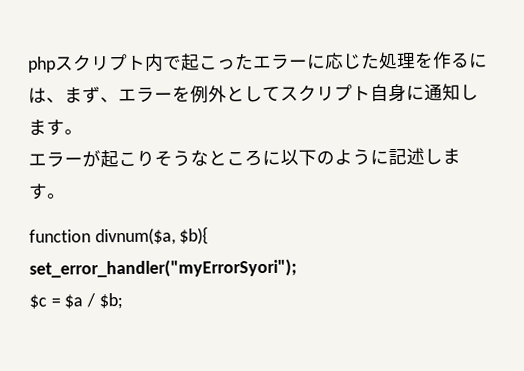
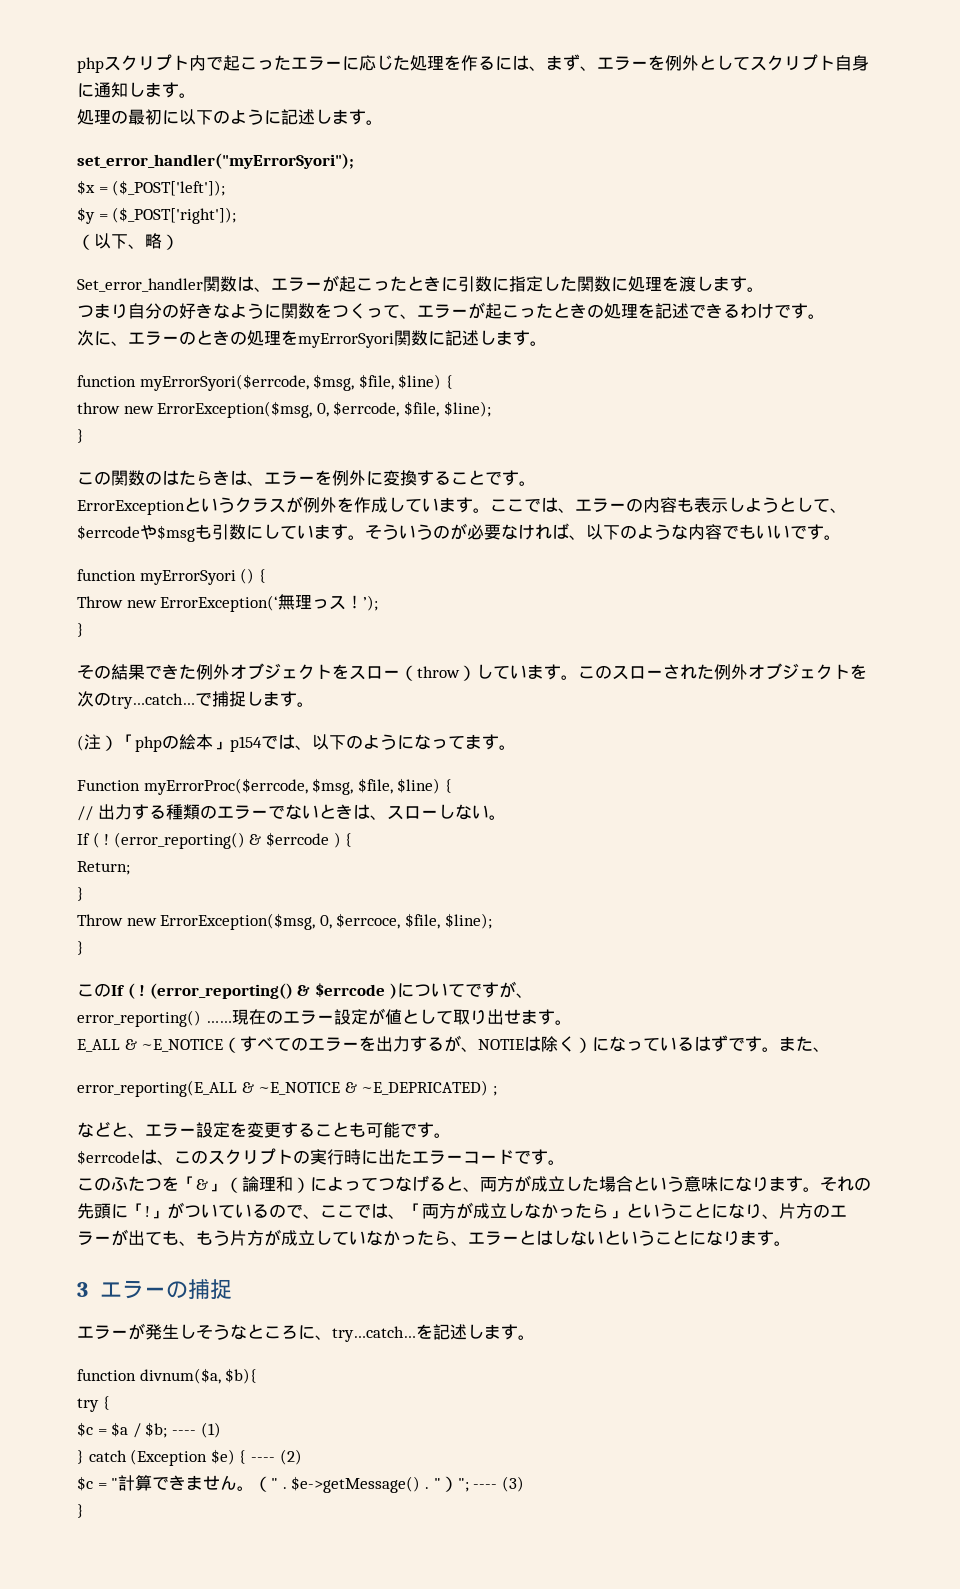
[28,149,263,168] エラーが起こりそうなところ -> [77,109,162,125] 処理の最初
(66, 196) none -> [77,153,354,169] [77,180,226,196] [77,207,237,224] [77,233,179,250] [77,275,764,292] [77,302,825,319] [77,330,547,348] [77,374,453,391] [77,401,491,418] [77,429,84,443] [77,470,536,486] [77,496,847,515] [77,523,841,542] [77,568,266,585] [77,594,379,612] [77,623,84,637] [77,663,867,681] [77,691,314,709] [77,734,516,752] [77,778,452,795] [77,804,506,821] [77,832,353,849] [77,861,130,875] [77,887,84,901] [77,913,492,930] [77,941,84,955] [77,981,533,999] [77,1008,572,1027] [77,1035,831,1053] [77,1080,497,1097] [77,1121,451,1138] [77,1148,565,1165] [77,1175,871,1193] [77,1202,847,1219] [77,1229,791,1246] [77,1278,232,1299] [77,1323,535,1342] // set_error_handler("myErrorSyori"); // $x = ($_POST['left']); // $y = ($_POST['right']); // （以下、略） // Set_error_handler関数は、エラーが起こったときに引数に指定した関数に処理を渡します。 // つまり自分の好きなように関数をつくって、エラーが起こったときの処理を記述できるわけです。 // 次に、エラーのときの処理をmyErrorSyori関数に記述します。 // function myErrorSyori($errcode, $msg, $file, $line) { // throw new ErrorException($msg, 0, $errcode, $file, $line); // } // この関数のはたらきは、エラーを例外に変換することです。 // ErrorExceptionというクラスが例外を作成しています。ここでは、エラーの内容も表示しようとして、$errcodeや$msgも引数にしています。そういうのが必要なければ、以下のような内容でもいいです。 // function myErrorSyori () { // Throw new ErrorException(‘無理っス！’); // } // その結果できた例外オブジェクトをスロー（throw）しています。このスローされた例外オブジェクトを次のtry…catch…で捕捉します。 // (注）「phpの絵本」p154では、以下のようになってます。 // Function myErrorProc($errcode, $msg, $file, $line) { // // 出力する種類のエラーでないときは、スローしない。 // If ( ! (error_reporting() & $errcode ) { // Return; // } // Throw new ErrorException($msg, 0, $errcoce, $file, $line); // } // このIf ( ! (error_reporting() & $errcode )についてですが、 // error_reporting() ……現在のエラー設定が値として取り出せます。 // E_ALL & ~E_NOTICE（すべてのエラーを出力するが、NOTIEは除く）になっているはずです。また、 // error_reporting(E_ALL & ~E_NOTICE & ~E_DEPRICATED) ; // などと、エラー設定を変更することも可能です。 // $errcodeは、このスクリプトの実行時に出たエラーコードです。 // このふたつを「&」（論理和）によってつなげると、両方が成立した場合という意味になります。それの先頭に「!」がついているので、ここでは、「両方が成立しなかったら」ということになり、片方のエラーが出ても、もう片方が成立していなかったら、エラーとはしないということになります。 // 3エラーの捕捉 // エラーが発生しそうなところに、try…catch…を記述します。
[29,258,297,278] set_error_handler("myErrorSyori"); -> [77,1396,110,1412] try {
(123, 301) none -> [171,1422,221,1438] [77,1449,302,1466] [77,1475,524,1493] [77,1504,84,1518] ---- (1) // } catch (Exception $e) { ---- (2) // $c = "計算できません。（" . $e->getMessage() . "）"; ---- (3) // }

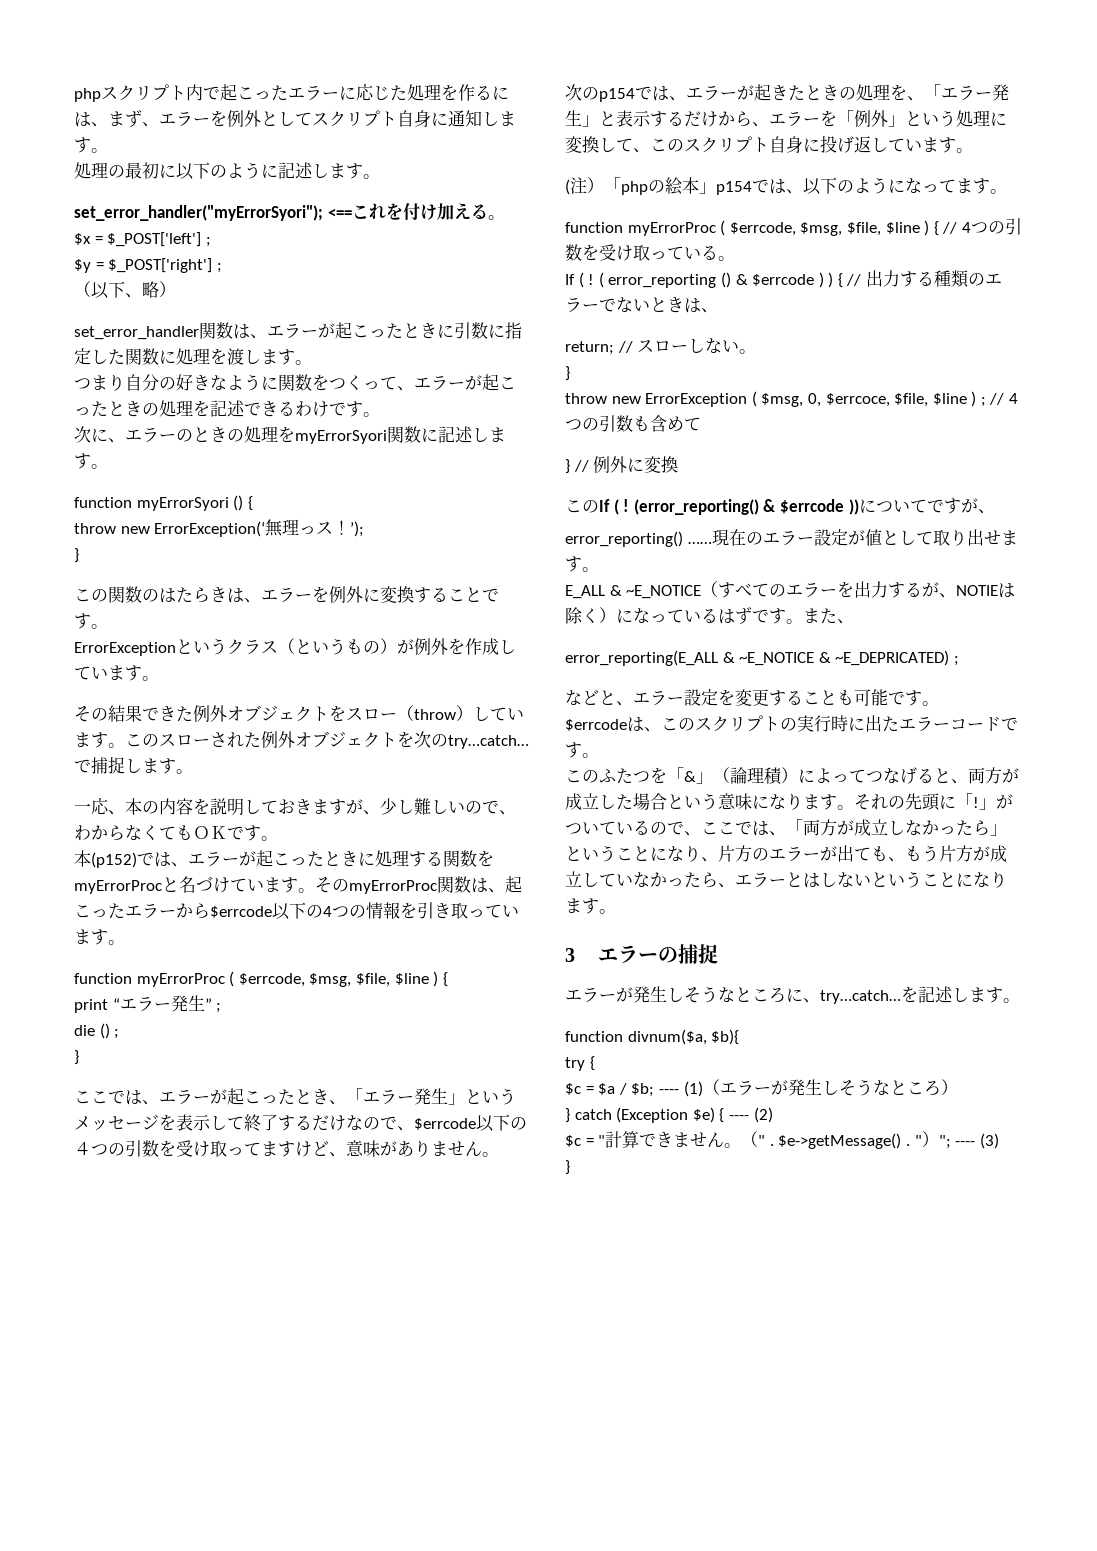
(354, 161) none -> [327,203,505,221] <==これを付け加える。
[112,180,226,196] ($_POST['left']); -> [107,232,211,247] $_POST['left'] ;
[112,207,237,224] ($_POST['right']); -> [108,258,222,273] $_POST['right'] ;
[77,278,203,292] Set_error_handler -> [74,326,199,340] set_error_handler
[139,374,442,391] myErrorSyori($errcode, $msg, $file, $line) -> [136,495,244,511] myErrorSyori ()
[157,401,491,418] ErrorException($msg, 0, $errcode, $file, $line); -> [154,519,365,537] ErrorException(‘無理っス！’);
(286, 505) none -> [278,638,397,655] （というもの）
[490,497,847,513] [77,523,841,542] [77,568,266,585] [77,594,379,612] [77,623,84,637] ここでは、エラーの内容も表示しようとして、$errcodeや$msgも引数にしています。そういうのが必要なければ、以下のような内容でもいいです。 // function myErrorSyori () { // Throw new ErrorException(‘無理っス！’); // } -> (159, 678) none
(314, 704) none -> [74,798,516,816] [74,825,278,841] [74,850,494,868] [74,876,522,894] [74,902,519,920] [74,929,125,945] [74,971,448,987] [74,995,222,1013] [74,1023,120,1039] [74,1050,79,1065] [74,1088,516,1105] [74,1114,527,1132] [74,1140,499,1157] [565,84,1009,102] [565,110,1007,127] [565,135,973,153] // 一応、本の内容を説明しておきますが、少し難しいので、わからなくてもＯＫです。 // 本(p152)では、エラーが起こったときに処理する関数をmyErrorProcと名づけています。そのmyErrorProc関数は、起こったエラーから$errcode以下の4つの情報を引き取っています。 // function myErrorProc ( $errcode, $msg, $file, $line ) { // print “エラー発生” ; // die () ; // } // ここでは、エラーが起こったとき、「エラー発生」というメッセージを表示して終了するだけなので、$errcode以下の４つの引数を受け取ってますけど、意味がありません。 // 次のp154では、エラーが起きたときの処理を、「エラー発生」と表示するだけから、エラーを「例外」という処理に変換して、このスクリプト自身に投げ返しています。
[77,778,452,795] Function myErrorProc($errcode, $msg, $file, $line) { // -> [565,218,1022,236] [565,244,735,261] [565,272,843,288] function myErrorProc ( $errcode, $msg, $file, $line ) { // 4つの引数を受け取っている。 // If ( ! ( error_reporting () & $errcode ) ) {
(387, 817) none -> [565,341,633,355] // return; //
[77,832,353,849] [77,861,130,875] [77,887,84,901] [77,913,492,930] [77,941,84,955] If ( ! (error_reporting() & $errcode ) { // Return; // } // Throw new ErrorException($msg, 0, $errcoce, $file, $line); // } -> [565,366,570,381] [565,391,1019,407] [565,415,701,432] [565,456,679,474] } // throw new ErrorException ( $msg, 0, $errcoce, $file, $line ) ; // 4つの引数も含めて // } // 例外に変換
[389,983,397,999] ) -> [848,499,859,515] ))
[276,1176,293,1192] 和 -> [764,767,783,785] 積
(221, 1430) none -> [702,1079,958,1096] （エラーが発生しそうなところ）

